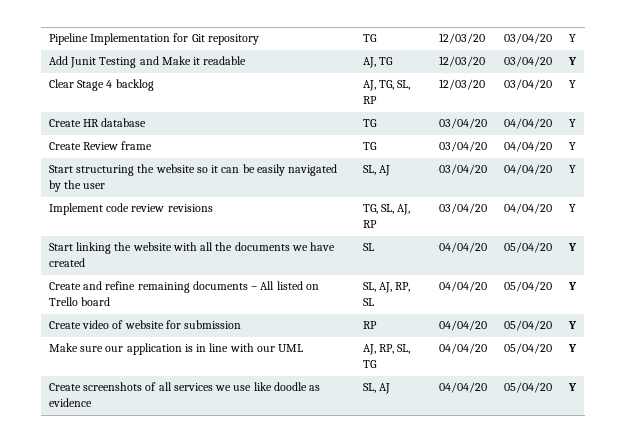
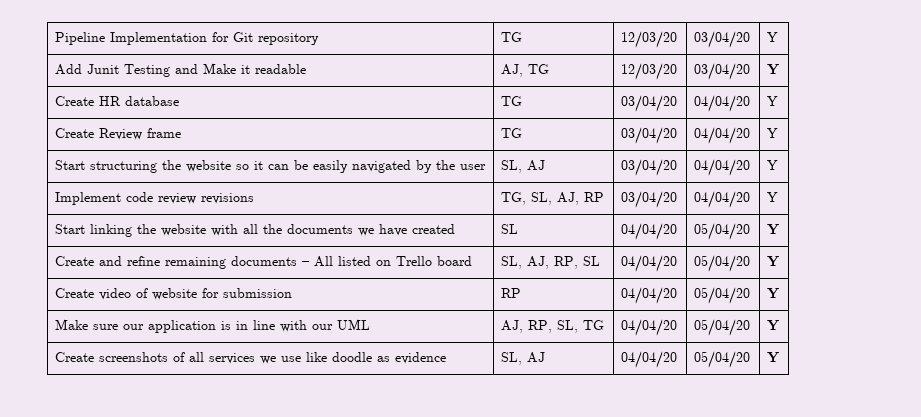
[48,79,154,91] [362,80,411,91] [362,96,377,104] [438,79,485,90] [503,79,552,90] [568,80,576,88] // Clear Stage 4 backlog | AJ, TG, SL, RP | 12/03/20 | 03/04/20 | Y -> (780, 69) none

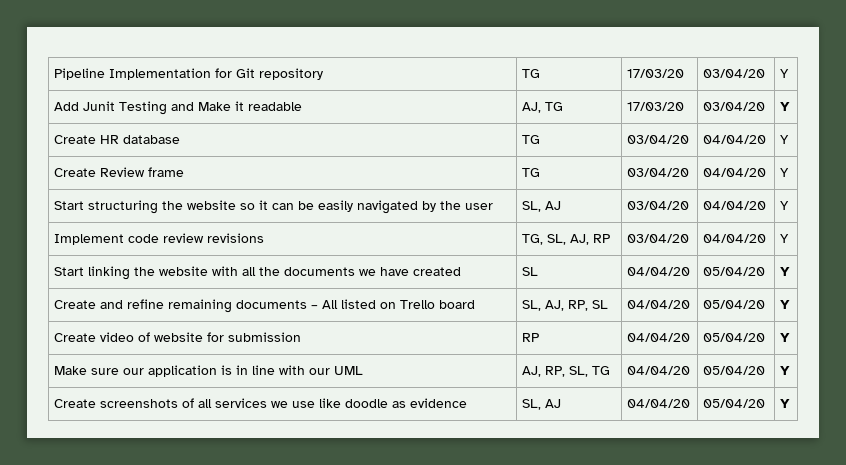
[621,31,678,48] 12/03/20 -> [626,69,684,78] 17/03/20
[621,63,678,80] 12/03/20 -> [626,102,684,111] 17/03/20

